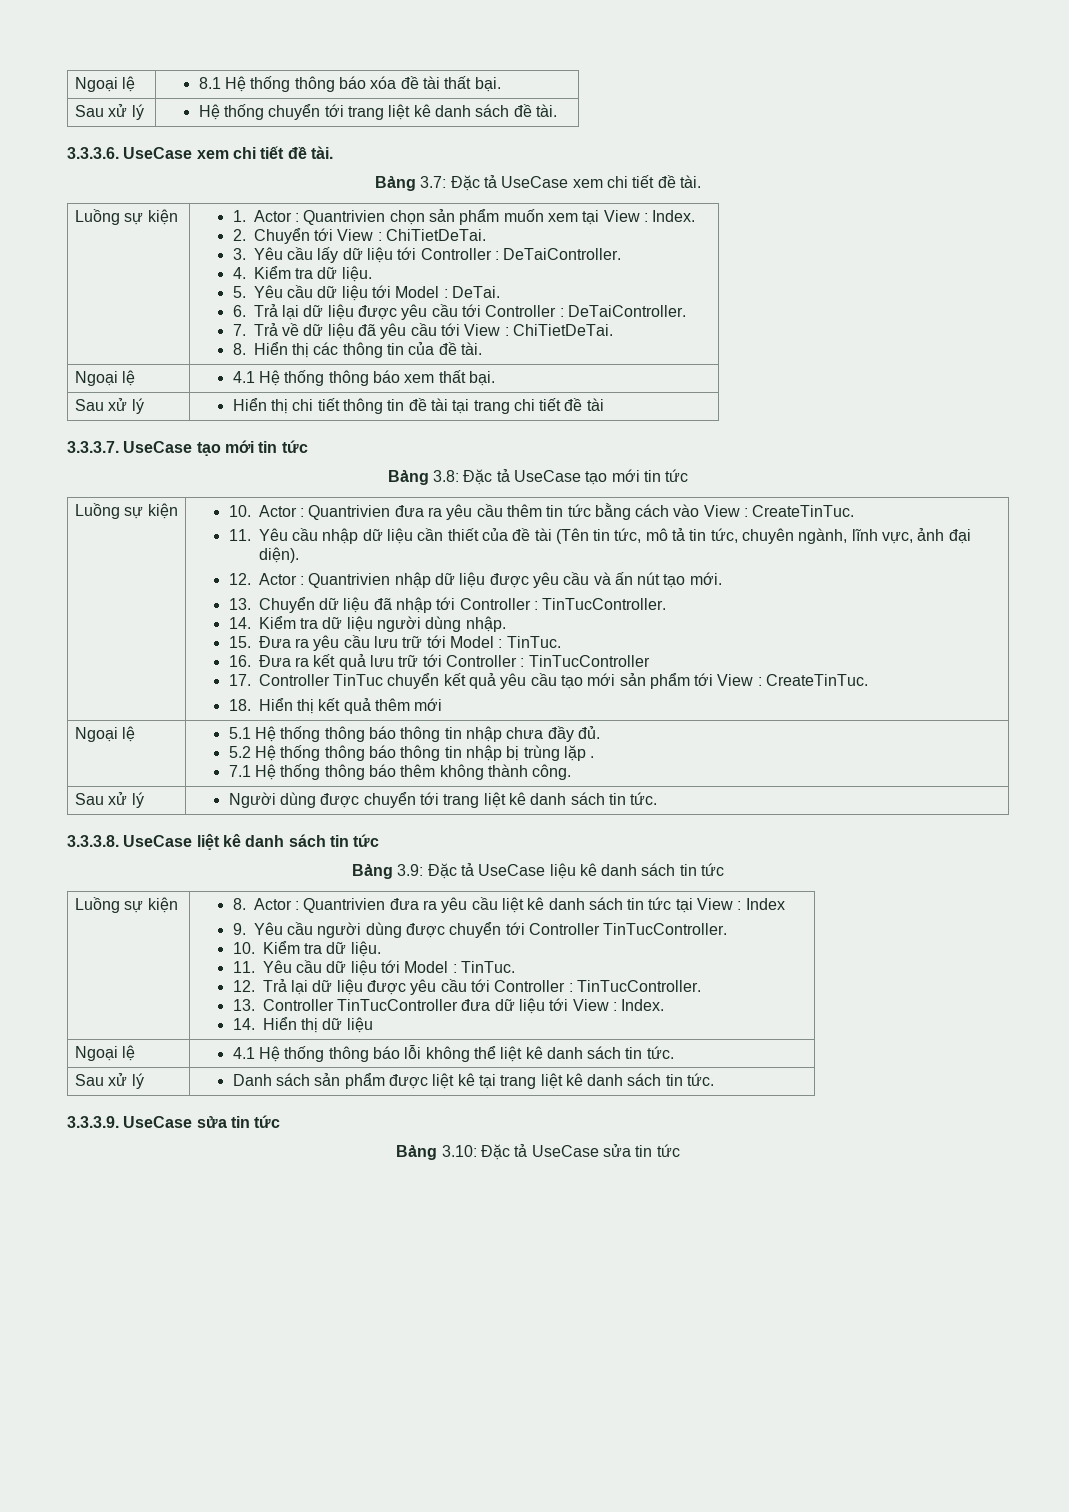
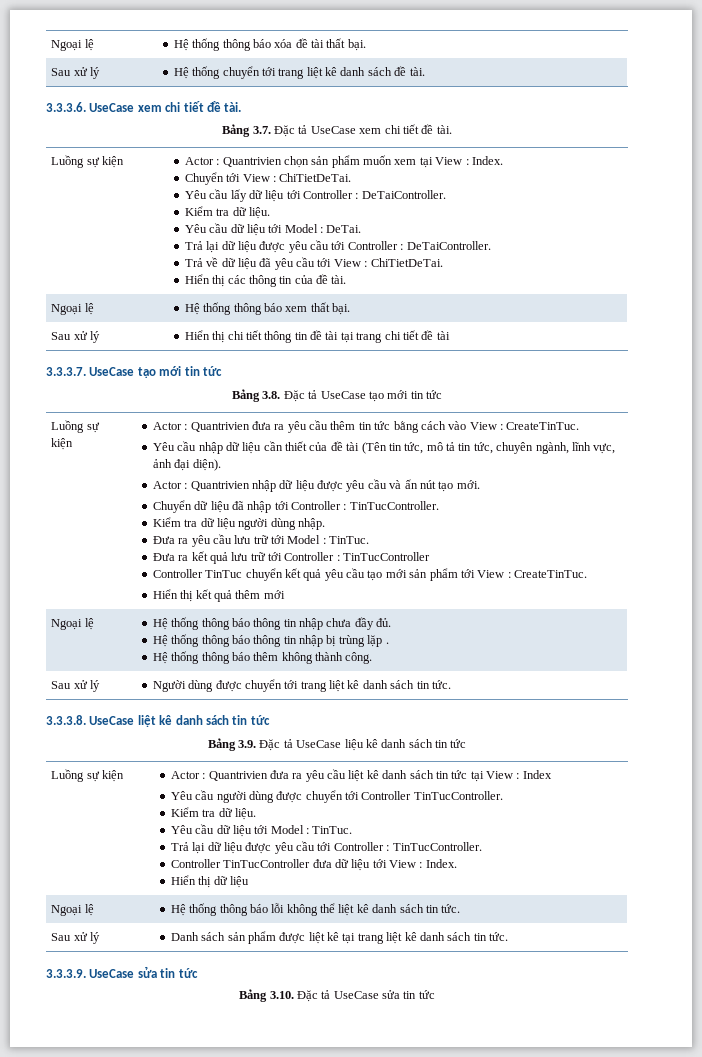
[75,76,136,92] [198,77,221,89] Ngoại lệ | 8.1 -> [51,39,94,51] Ngoại lệ |
[420,176,447,188] 3.7: -> [252,126,271,134] 3.7.
[232,210,246,222] 1. -> (125, 162) none
[232,229,246,241] 2. -> (503, 160) none
[232,248,246,260] 3. -> (352, 177) none
[232,266,372,282] [232,286,246,298] 4. Kiểm tra dữ liệu. // 5. -> [184,206,270,219] Kiểm tra dữ liệu. //
[232,305,246,317] 6. -> (362, 229) none
[232,324,246,336] 7. -> (491, 245) none
[232,343,246,355] 8. -> (443, 262) none
[232,371,255,383] 4.1 -> (94, 309) none
[433,470,460,482] 3.8: -> [262,391,281,399] 3.8.
[228,505,251,517] 10. -> (74, 444) none
[228,529,251,541] 11. -> (580, 426) none
[228,573,251,585] 12. -> (221, 465) none
[228,598,251,610] 13. -> (480, 484) none
[228,617,251,629] 14. -> (439, 505) none
[228,636,251,648] 15. -> (326, 524) none
[228,655,251,667] 16. -> (370, 540) none
[228,674,251,686] 17. -> (431, 556) none
[228,699,251,711] 18. -> (588, 574) none
[228,727,251,739] 5.1 -> (94, 624) none
[228,746,251,758] 5.2 -> (392, 622) none
[228,765,251,777] 7.1 -> (389, 643) none
[397,864,424,876] 3.9: -> [238,740,256,748] 3.9.
[232,898,246,910] 8. -> (125, 776) none
[232,923,246,935] 9. -> (552, 774) none
[232,941,381,957] [232,961,255,973] 10. Kiểm tra dữ liệu. // 11. -> [170,807,256,820] Kiểm tra dữ liệu. //
[232,980,255,992] 12. -> (353, 830) none
[232,999,255,1011] 13. -> (482, 846) none
[232,1018,255,1030] 14. -> (457, 863) none
[232,1047,255,1059] 4.1 -> (94, 910) none
[441,1145,477,1157] 3.10: -> [269,991,294,999] 3.10.

